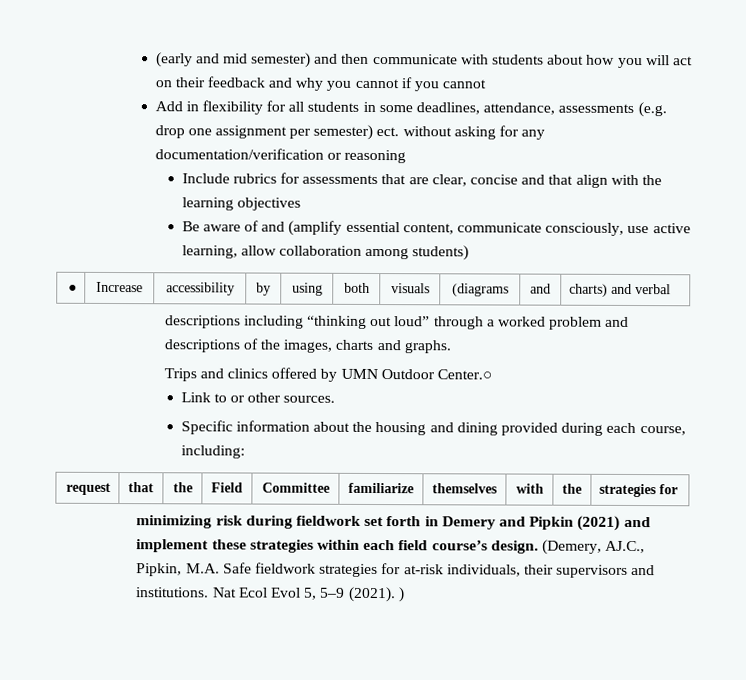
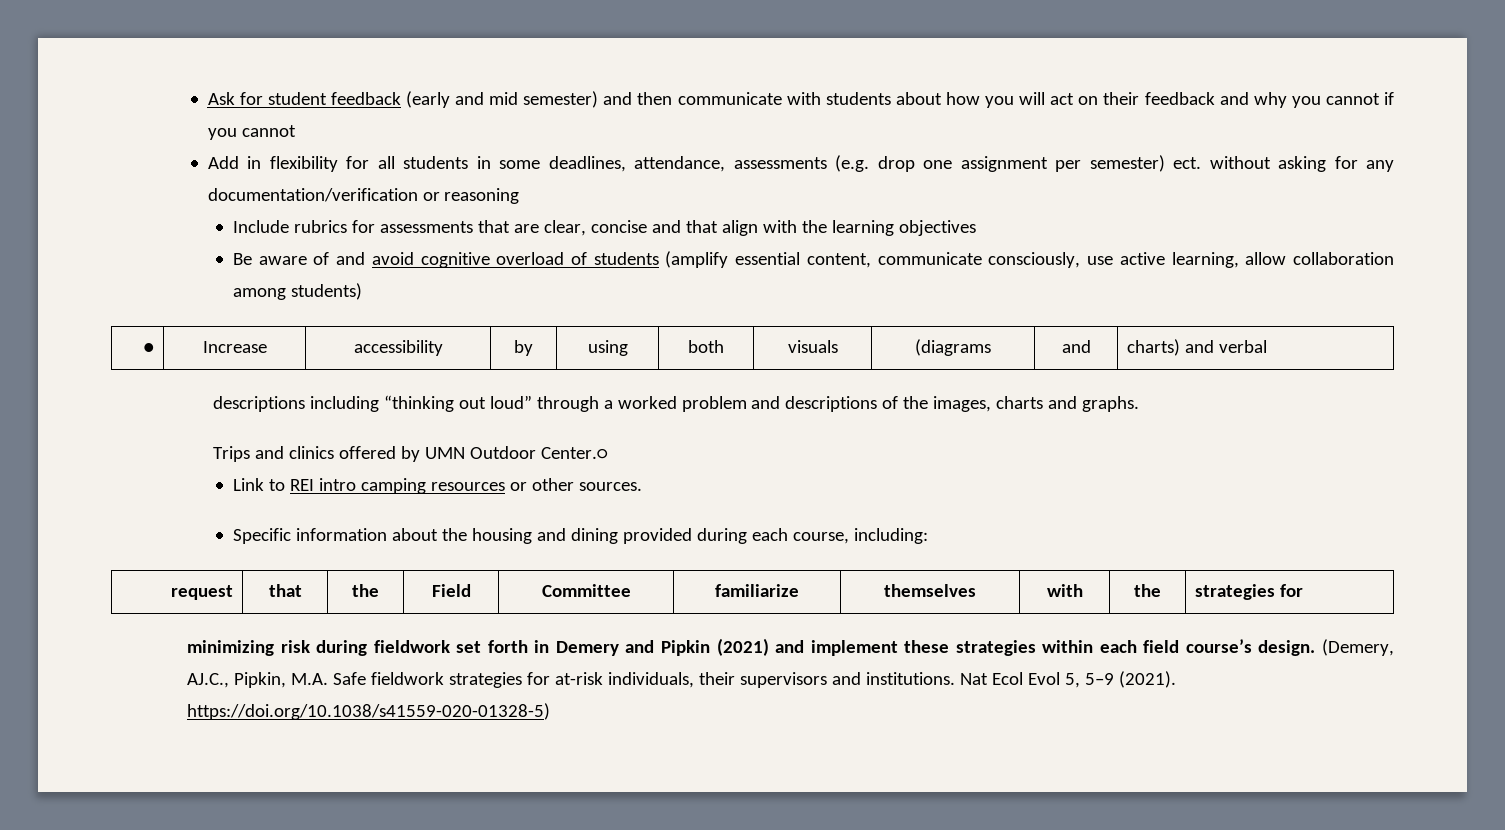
(155, 60) none -> [207,92,401,105] Ask for student feedback
(286, 226) none -> [371,252,659,268] avoid cognitive overload of students
(227, 398) none -> [289,478,505,494] REI intro camping resources
[397,587,405,603] ) -> [187,703,551,720] https://doi.org/10.1038/s41559-020-01328-5)

